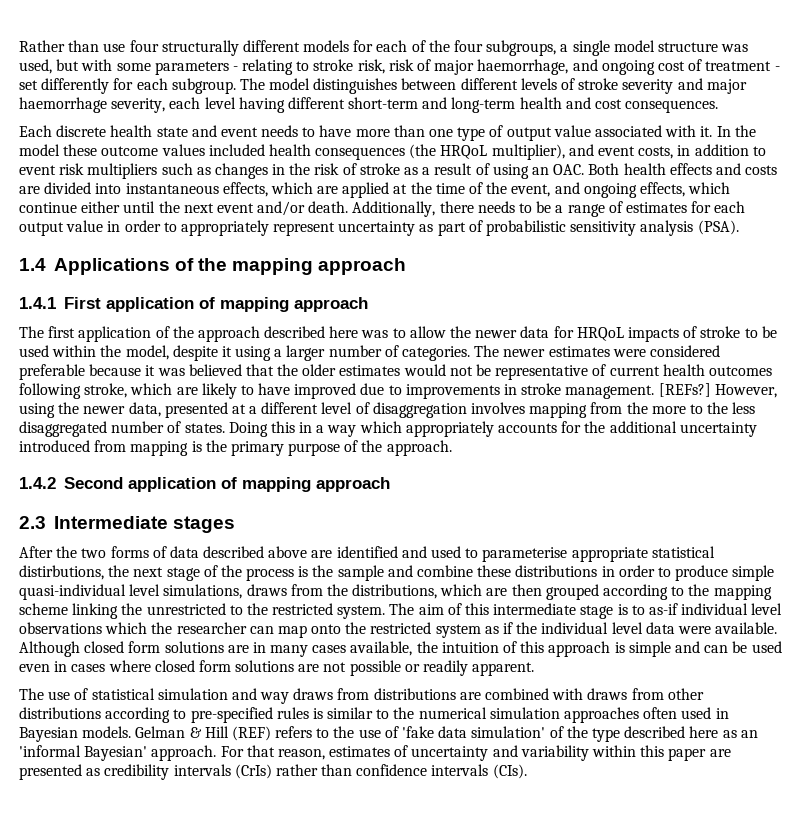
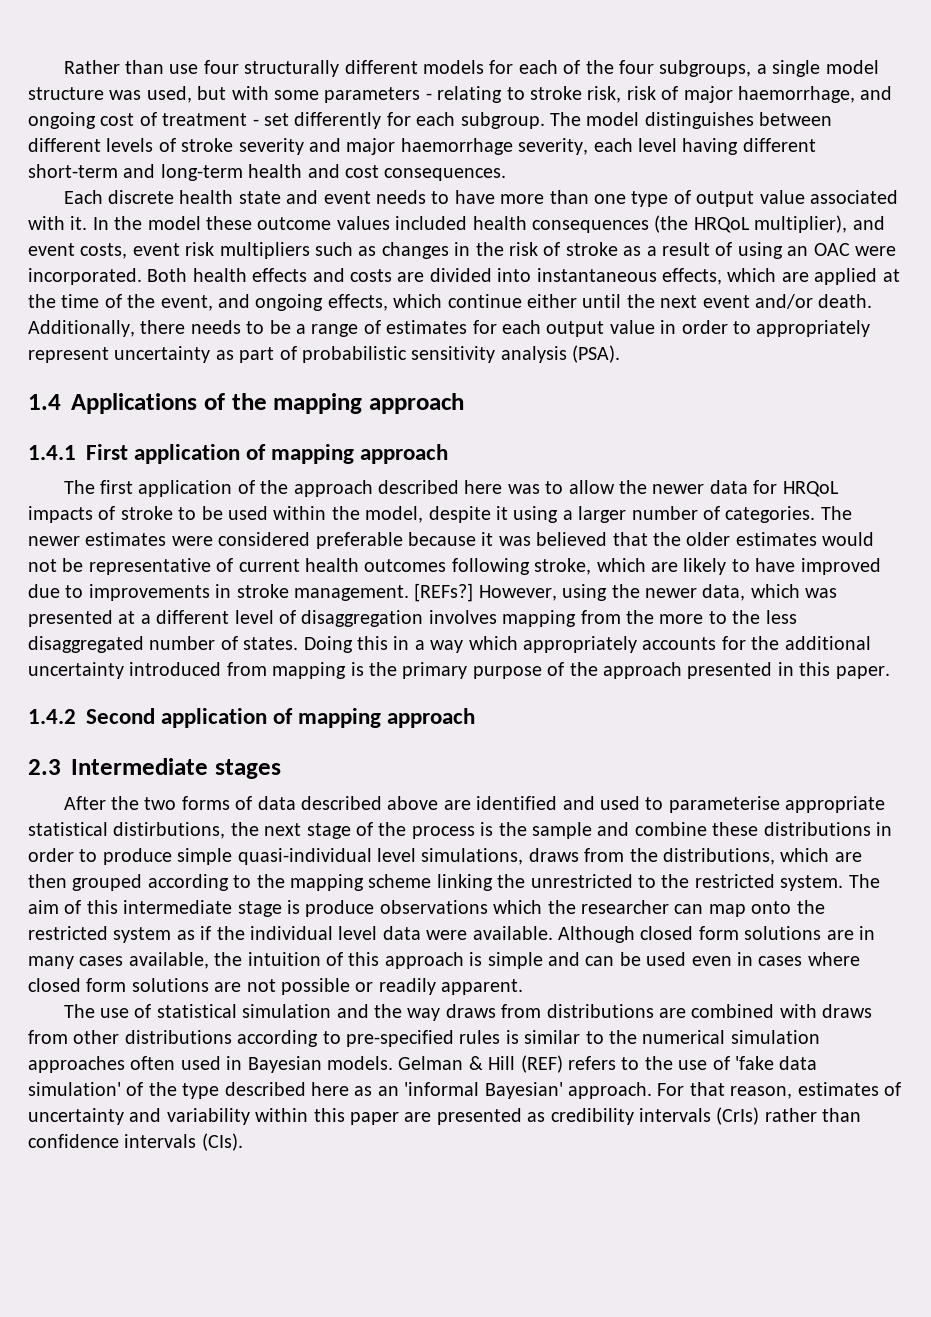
[677,144,766,156] in addition to -> (128, 251) none
[553,164,585,175] OAC. -> [813,243,896,256] [28,268,142,285] OAC were incorporated.
(161, 409) none -> [750,584,838,598] which was
[386,440,452,456] approach. -> [602,662,890,679] approach presented in this paper.
[631,603,783,615] to as-if individual level -> [305,900,375,917] produce
(257, 694) none -> [374,1004,403,1018] the

